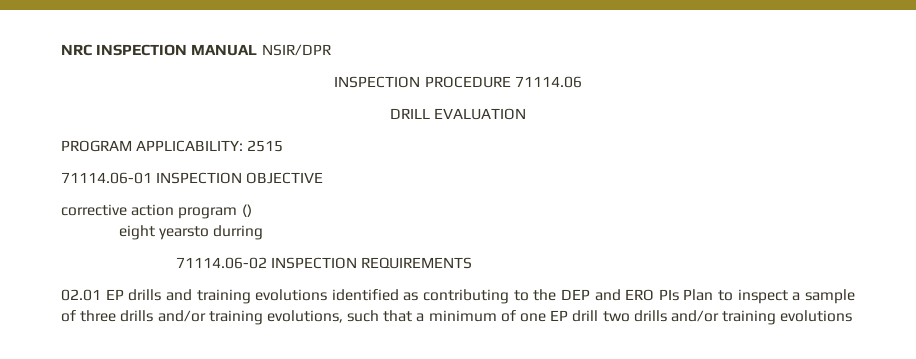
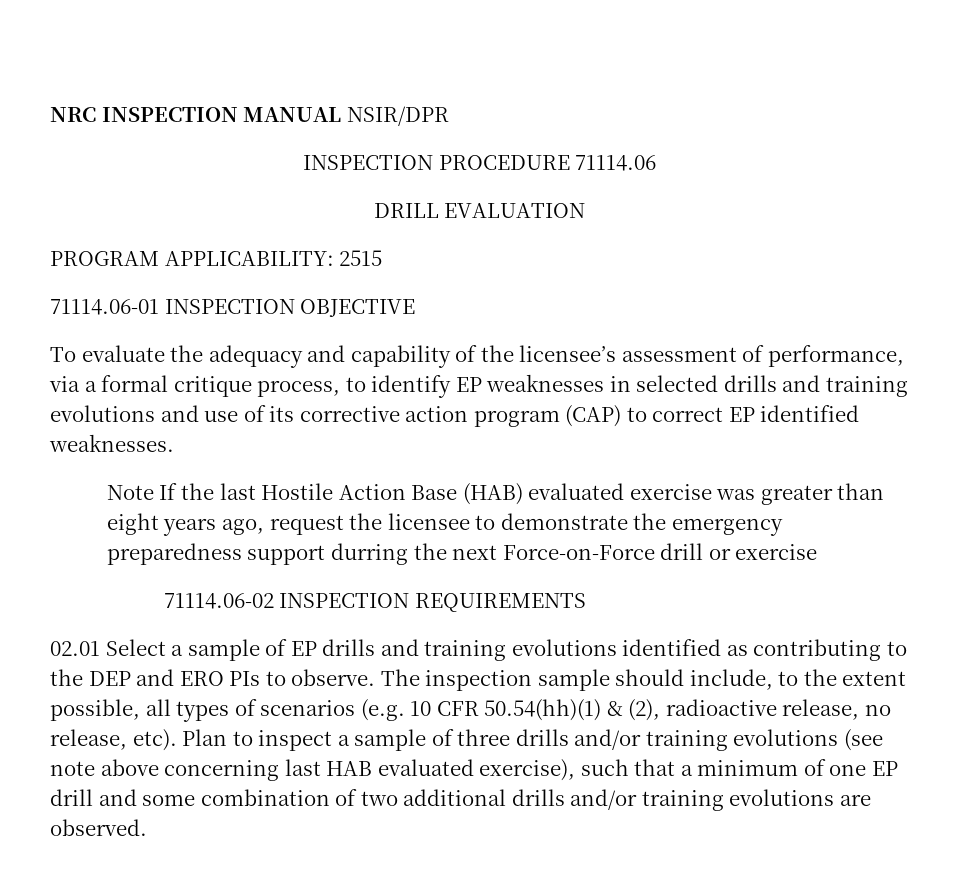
[61,204,252,219] [118,225,263,240] corrective action program () // eight yearsto durring -> [50,345,904,368] [49,374,908,398] [50,405,860,427] [49,434,174,452] [106,483,885,505] [106,513,783,536] [106,543,818,565] To evaluate the adequacy and capability of the licensee’s assessment of performance, via a formal critique process, to identify EP weaknesses in selected drills and training evolutions and use of its corrective action program (CAP) to correct EP identified weaknesses. // Note If the last Hostile Action Base (HAB) evaluated exercise was greater than eight years ago, request the licensee to demonstrate the emergency preparedness support durring the next Force-on-Force drill or exercise
(101, 295) none -> [105,639,288,661] Select a sample of
(679, 295) none -> [265,669,907,691] [50,699,891,722] [50,729,177,751] to observe. The inspection sample should include, to the extent possible, all types of scenarios (e.g. 10 CFR 50.54(hh)(1) & (2), radioactive release, no release, etc).
[266,310,343,323] evolutions, -> [733,729,883,751] [50,759,576,781] evolutions (see note above concerning last HAB evaluated exercise),
[602,310,853,325] two drills and/or training evolutions -> [98,789,871,811] [50,819,147,836] and some combination of two additional drills and/or training evolutions are observed.

